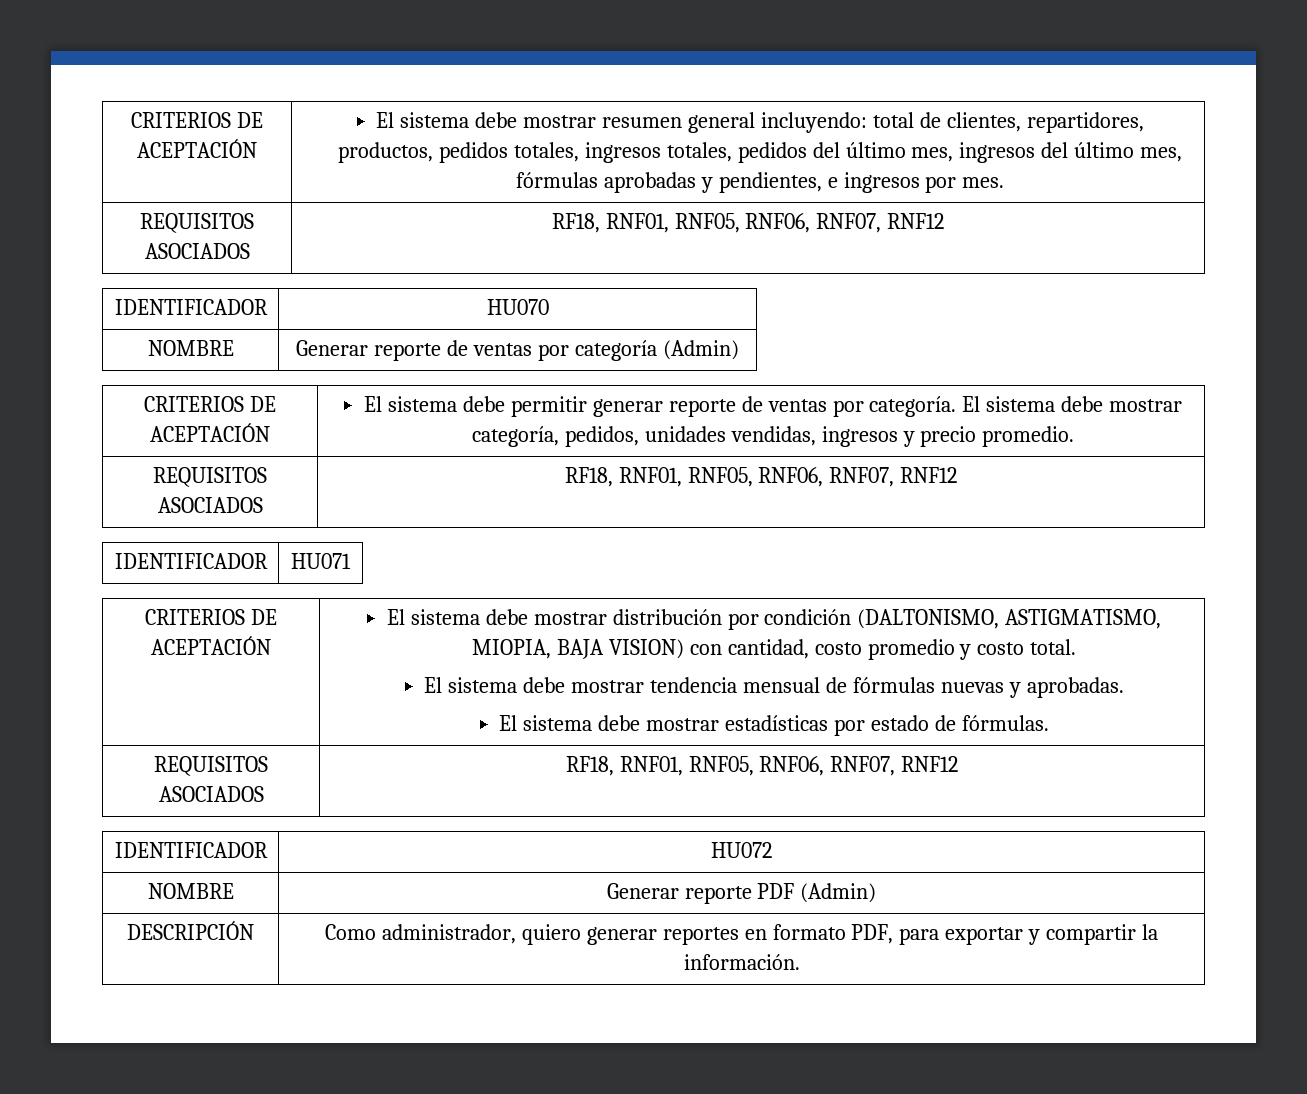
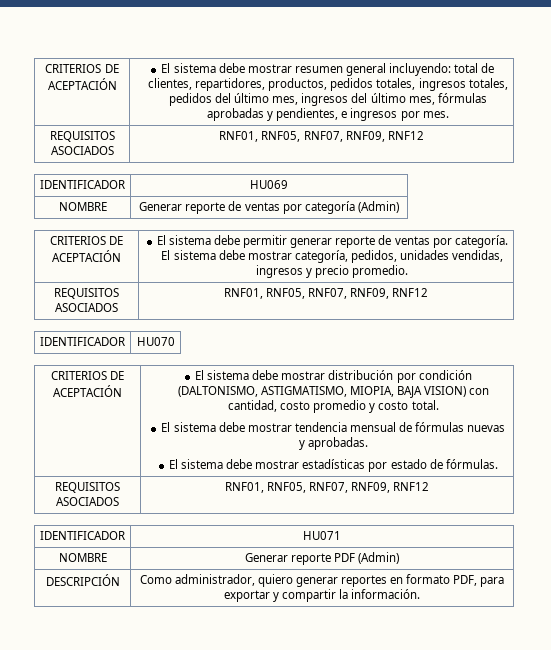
[551,213,945,233] [114,299,268,315] [486,299,549,315] RF18, RNF01, RNF05, RNF06, RNF07, RNF12 // IDENTIFICADOR | HU070 -> [219,131,424,142] [40,180,125,189] [250,180,288,189] RNF01, RNF05, RNF07, RNF09, RNF12 // IDENTIFICADOR | HU069
[564,467,958,487] [114,553,268,569] [291,553,351,569] RF18, RNF01, RNF05, RNF06, RNF07, RNF12 // IDENTIFICADOR | HU071 -> [223,288,429,299] [40,337,125,346] [136,337,175,346] RNF01, RNF05, RNF07, RNF09, RNF12 // IDENTIFICADOR | HU070
[565,756,959,776] [114,842,268,858] [711,842,772,858] RF18, RNF01, RNF05, RNF06, RNF07, RNF12 // IDENTIFICADOR | HU072 -> [224,482,430,493] [40,531,125,540] [303,531,341,540] RNF01, RNF05, RNF07, RNF09, RNF12 // IDENTIFICADOR | HU071

